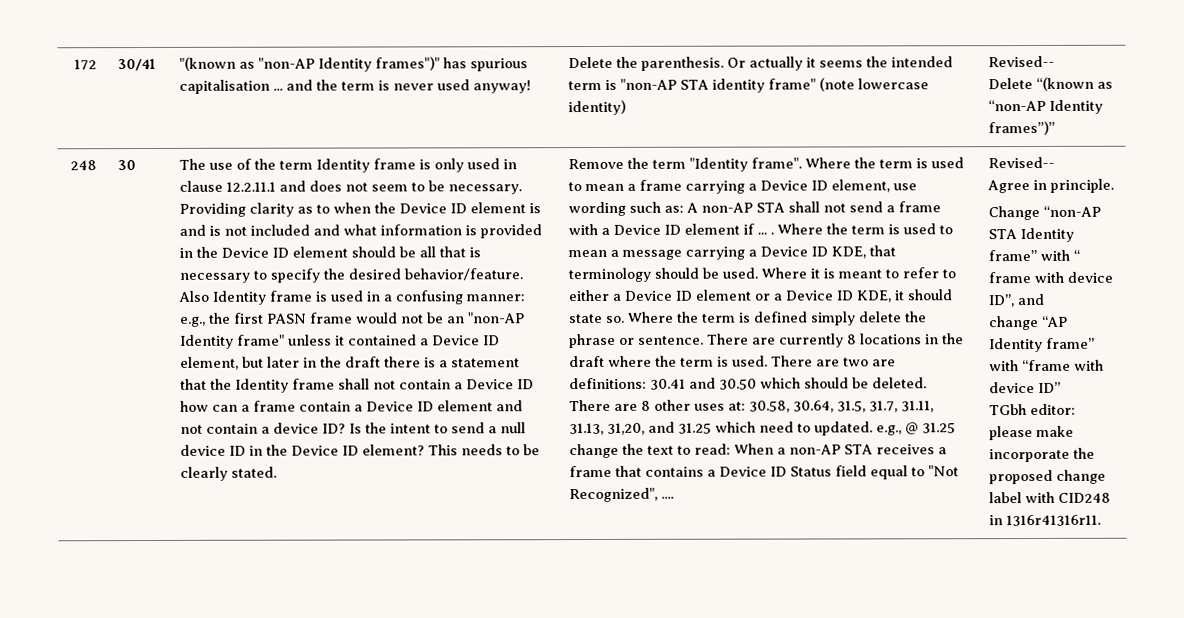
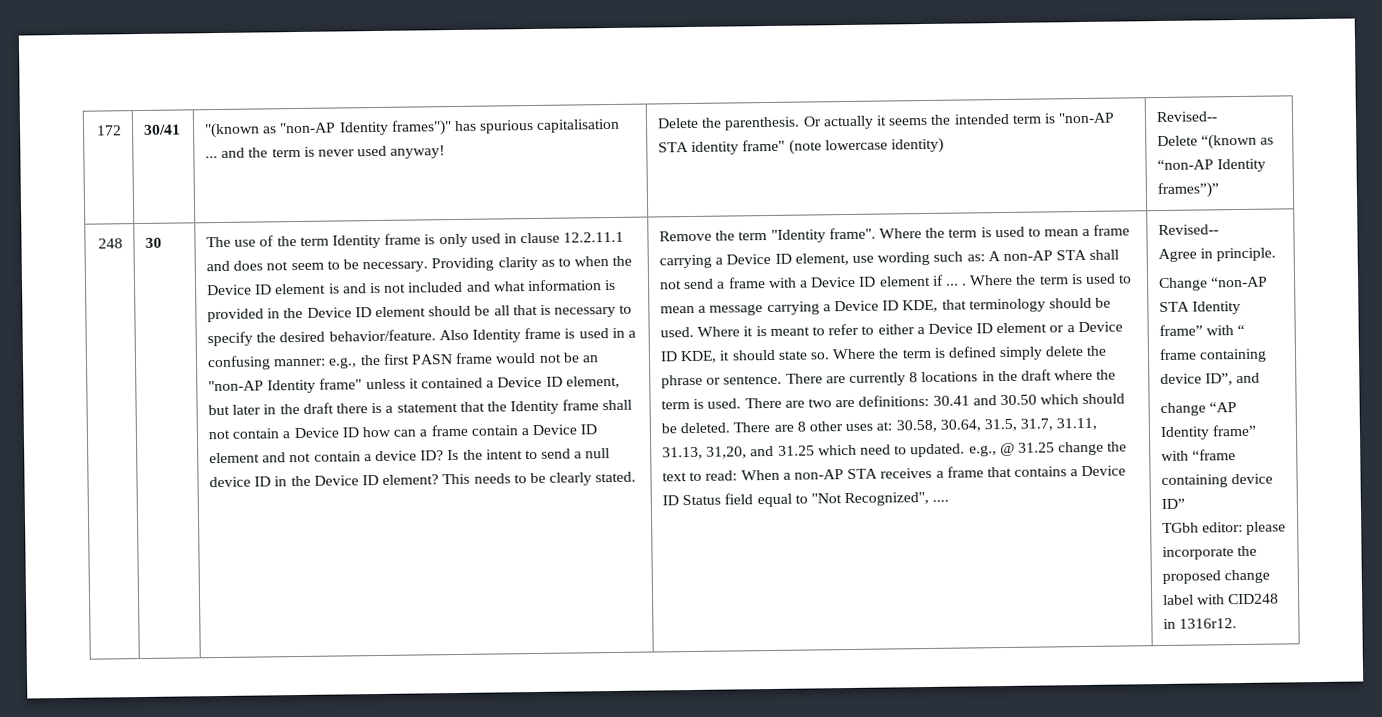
[1034,271,1065,283] with -> [1199,348,1268,363] containing
[1074,359,1105,371] with -> [1161,474,1229,489] containing
[1036,425,1075,437] make -> (1287, 528) none
[1006,514,1102,527] 1316r41316r11. -> [1179,618,1238,629] 1316r12.

